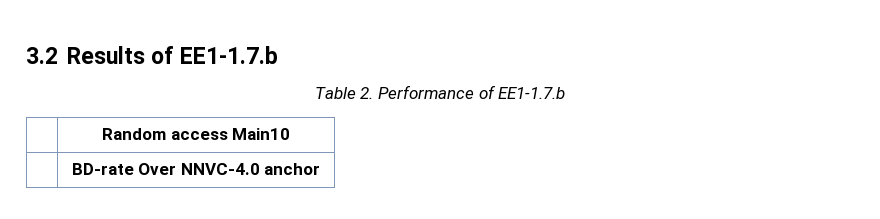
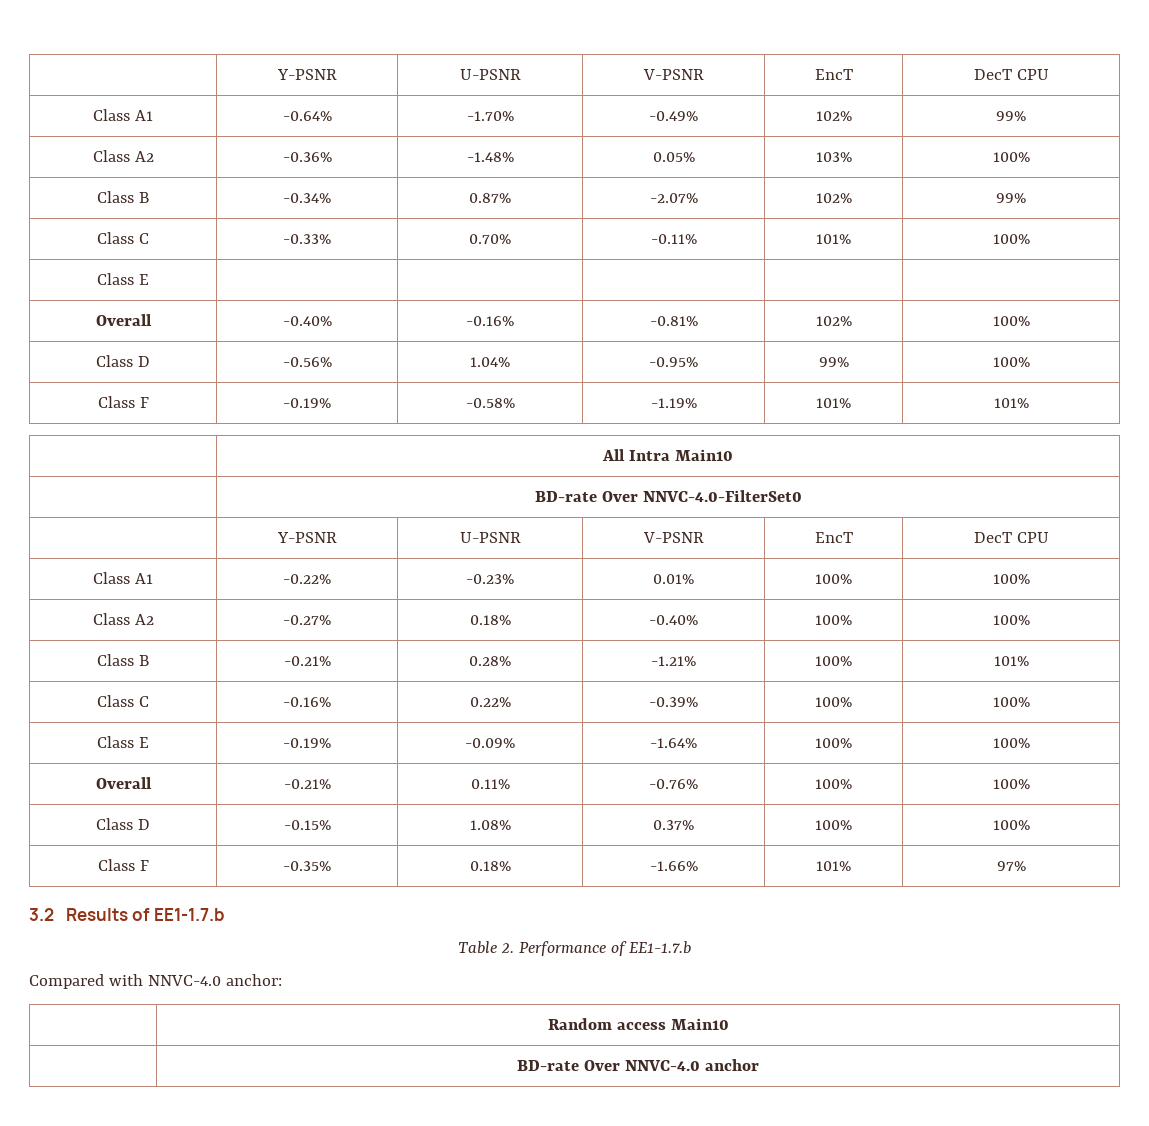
(26, 55) none -> [276,69,337,80] [459,69,521,80] [642,69,704,80] [814,69,853,80] [973,69,1049,80] [93,109,153,121] [282,111,332,121] [466,111,514,121] [649,111,698,121] [815,111,852,121] [996,111,1026,121] [92,150,154,162] [282,152,332,162] [466,152,514,162] [652,152,695,162] [815,152,852,162] [992,152,1030,162] [97,191,149,203] [283,193,331,203] [469,193,511,203] [649,193,698,203] [815,193,852,203] [996,193,1026,203] [97,232,149,244] [283,234,331,244] [469,234,511,244] [650,234,697,244] [816,234,851,244] [992,234,1030,244] [97,273,149,285] [95,314,152,326] [282,316,332,326] [466,316,514,326] [649,316,698,326] [815,316,852,326] [992,316,1030,326] [96,355,150,367] [282,357,332,367] [470,357,510,367] [649,357,698,367] [818,357,849,367] [992,357,1030,367] [97,396,149,408] [283,398,331,408] [465,398,515,408] [650,398,697,408] [816,398,851,408] [993,398,1029,408] [602,449,733,461] [534,490,802,502] [276,532,337,543] [459,532,521,543] [642,532,704,543] [814,532,853,543] [973,532,1049,543] [93,572,153,584] [283,574,331,584] [466,574,514,584] [653,574,694,584] [815,574,852,584] [992,574,1030,584] [92,613,154,625] [283,615,331,625] [469,615,511,625] [649,615,698,625] [815,615,852,625] [992,615,1030,625] [97,654,149,666] [283,656,331,666] [469,656,511,666] [651,656,696,666] [815,656,852,666] [993,656,1029,666] [97,695,149,707] [283,697,331,707] [469,697,511,707] [649,697,698,707] [815,697,852,707] [992,697,1030,707] [97,736,149,748] [283,738,331,748] [465,738,515,748] [650,738,697,748] [815,738,852,748] [992,738,1030,748] [95,777,152,789] [283,779,331,789] [470,779,510,789] [649,779,698,789] [815,779,852,789] [992,779,1030,789] [96,818,150,830] [283,820,331,830] [469,820,511,830] [653,820,694,830] [815,820,852,830] [992,820,1030,830] [97,859,149,871] [283,861,331,871] [469,861,511,871] [649,861,698,871] [816,861,851,871] [996,861,1026,871] | Y-PSNR | U-PSNR | V-PSNR | EncT | DecT CPU // Class A1 | -0.64% | -1.70% | -0.49% | 102% | 99% // Class A2 | -0.36% | -1.48% | 0.05% | 103% | 100% // Class B | -0.34% | 0.87% | -2.07% | 102% | 99% // Class C | -0.33% | 0.70% | -0.11% | 101% | 100% // Class E | | | | | // Overall | -0.40% | -0.16% | -0.81% | 102% | 100% // Class D | -0.56% | 1.04% | -0.95% | 99% | 100% // Class F | -0.19% | -0.58% | -1.19% | 101% | 101% // | All Intra Main10 // | BD-rate Over NNVC-4.0-FilterSet0 // | Y-PSNR | U-PSNR | V-PSNR | EncT | DecT CPU // Class A1 | -0.22% | -0.23% | 0.01% | 100% | 100% // Class A2 | -0.27% | 0.18% | -0.40% | 100% | 100% // Class B | -0.21% | 0.28% | -1.21% | 100% | 101% // Class C | -0.16% | 0.22% | -0.39% | 100% | 100% // Class E | -0.19% | -0.09% | -1.64% | 100% | 100% // Overall | -0.21% | 0.11% | -0.76% | 100% | 100% // Class D | -0.15% | 1.08% | 0.37% | 100% | 100% // Class F | -0.35% | 0.18% | -1.66% | 101% | 97% //
(566, 93) none -> [29,974,282,989] // Compared with NNVC-4.0 anchor:

